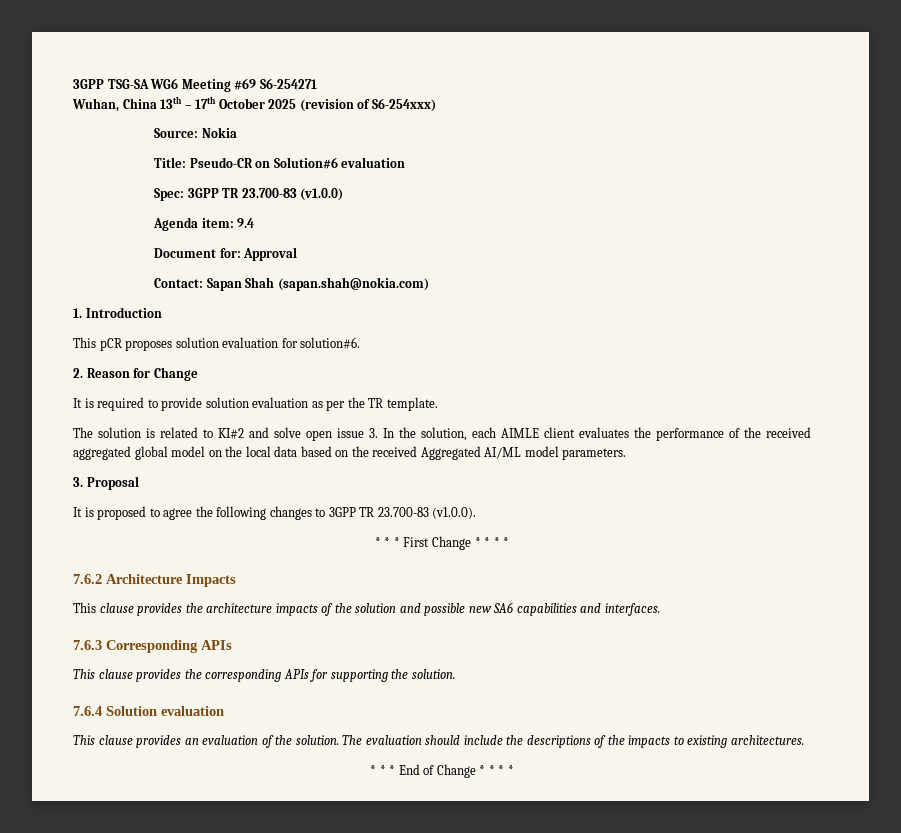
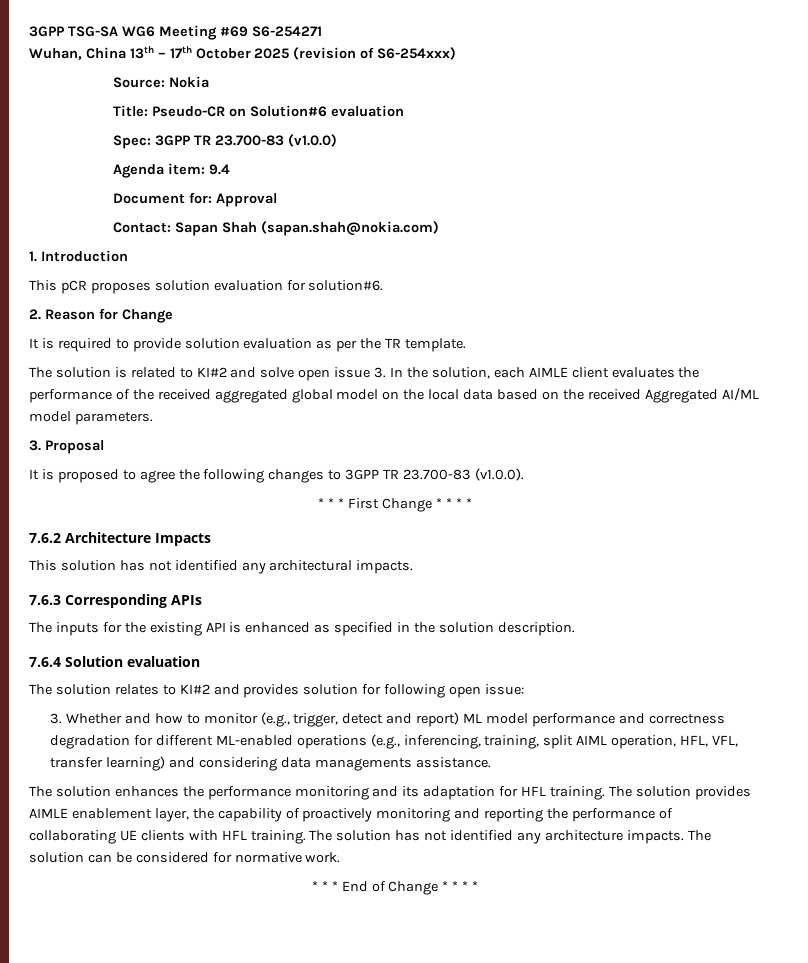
[99,602,660,616] [73,640,232,653] [73,669,455,682] [73,706,224,716] [73,735,804,748] clause provides the architecture impacts of the solution and possible new SA6 capabilities and interfaces. // 7.6.3 Corresponding APIs // This clause provides the corresponding APIs for supporting the solution. // 7.6.4 Solution evaluation // This clause provides an evaluation of the solution. The evaluation should include the descriptions of the impacts to existing architectures. -> [60,560,414,574] [29,594,202,608] [29,622,575,636] [29,656,200,667] [29,684,525,698] [50,712,725,727] [50,734,739,749] [50,756,491,771] [29,786,751,800] [29,808,673,822] [29,830,711,844] [29,852,341,863] solution has not identified any architectural impacts. // 7.6.3 Corresponding APIs // The inputs for the existing API is enhanced as specified in the solution description. // 7.6.4 Solution evaluation // The solution relates to KI#2 and provides solution for following open issue: // 3. Whether and how to monitor (e.g., trigger, detect and report) ML model performance and correctness degradation for different ML-enabled operations (e.g., inferencing, training, split AIML operation, HFL, VFL, transfer learning) and considering data managements assistance. // The solution enhances the performance monitoring and its adaptation for HFL training. The solution provides AIMLE enablement layer, the capability of proactively monitoring and reporting the performance of collaborating UE clients with HFL training. The solution has not identified any architecture impacts. The solution can be considered for normative work.

